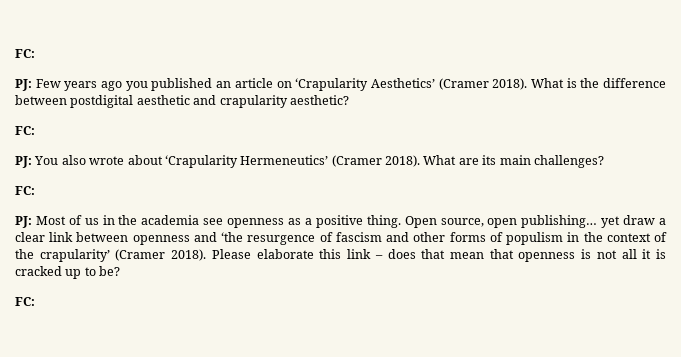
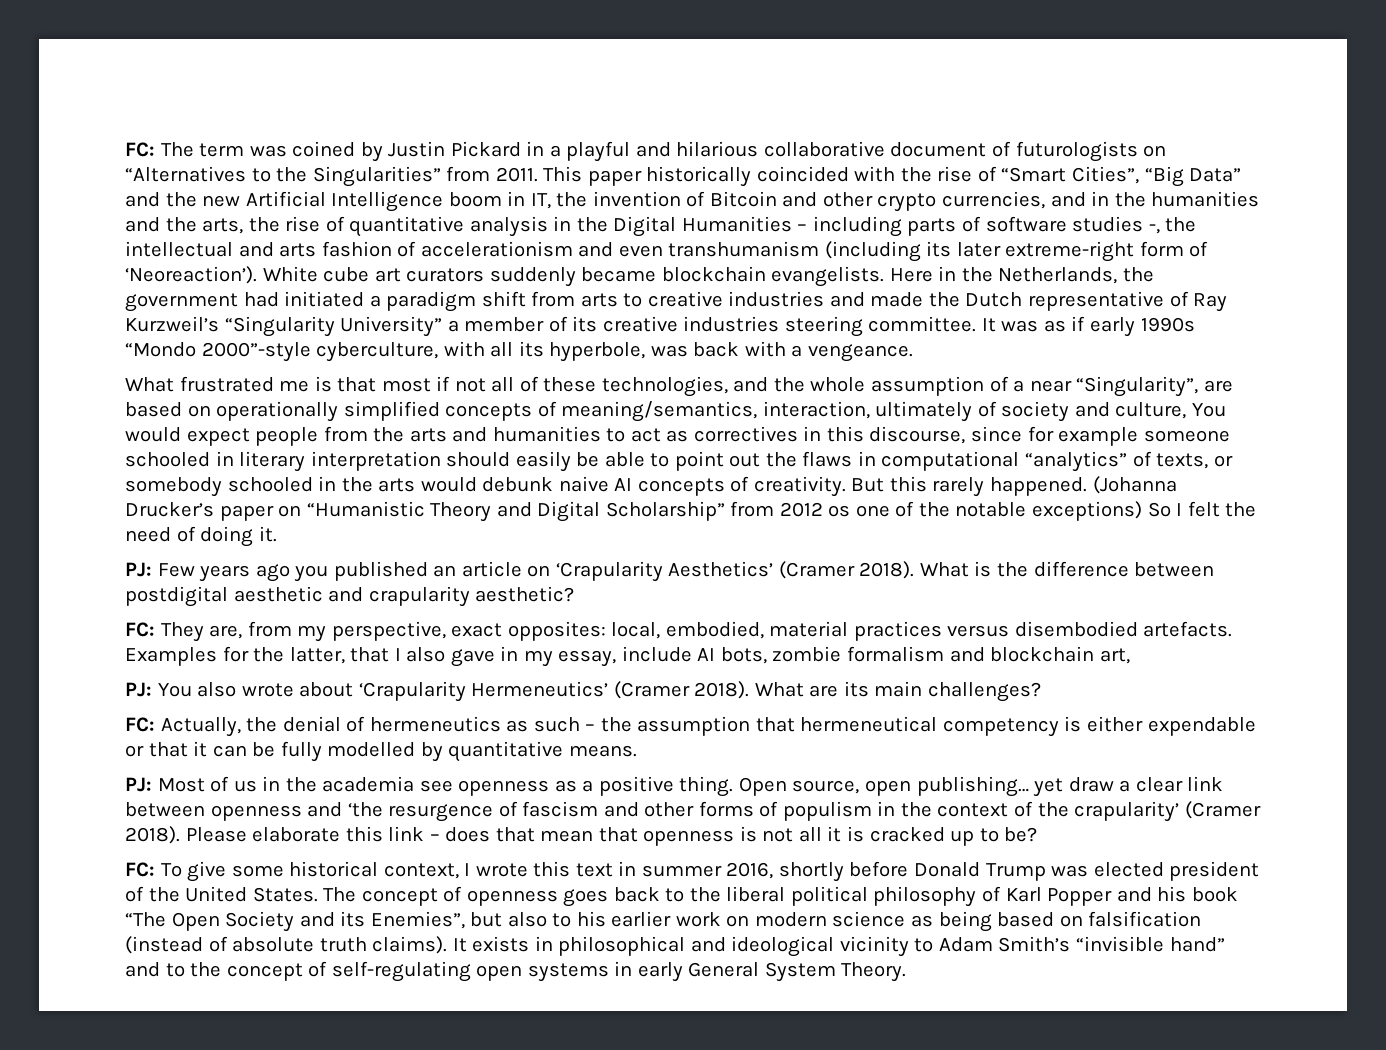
[15,49,35,58] FC: -> [125,141,1167,162] [125,166,1242,187] [125,191,1260,212] [125,216,1197,237] [125,241,1209,262] [125,266,1154,287] [125,291,1228,312] [125,316,1195,337] [125,341,913,362] [125,376,1233,397] [125,401,1226,422] [125,426,1230,446] [125,451,1233,472] [125,476,1177,497] [125,501,1257,522] [125,526,277,547] FC: The term was coined by Justin Pickard in a playful and hilarious collaborative document of futurologists on “Alternatives to the Singularities” from 2011. This paper historically coincided with the rise of “Smart Cities”, “Big Data” and the new Artificial Intelligence boom in IT, the invention of Bitcoin and other crypto currencies, and in the humanities and the arts, the rise of quantitative analysis in the Digital Humanities – including parts of software studies -, the intellectual and arts fashion of accelerationism and even transhumanism (including its later extreme-right form of ‘Neoreaction’). White cube art curators suddenly became blockchain evangelists. Here in the Netherlands, the government had initiated a paradigm shift from arts to creative industries and made the Dutch representative of Ray Kurzweil’s “Singularity University” a member of its creative industries steering committee. It was as if early 1990s “Mondo 2000”-style cyberculture, with all its hyperbole, was back with a vengeance. // What frustrated me is that most if not all of these technologies, and the whole assumption of a near “Singularity”, are based on operationally simplified concepts of meaning/semantics, interaction, ultimately of society and culture, You would expect people from the arts and humanities to act as correctives in this discourse, since for example someone schooled in literary interpretation should easily be able to point out the flaws in computational “analytics” of texts, or somebody schooled in the arts would debunk naive AI concepts of creativity. But this rarely happened. (Johanna Drucker’s paper on “Humanistic Theory and Digital Scholarship” from 2012 os one of the notable exceptions) So I felt the need of doing it.
(35, 130) none -> [160,621,1233,642] [125,646,1130,667] They are, from my perspective, exact opposites: local, embodied, material practices versus disembodied artefacts. Examples for the latter, that I also gave in my essay, include AI bots, zombie formalism and blockchain art,
(35, 190) none -> [160,716,1256,737] [125,741,637,762] Actually, the denial of hermeneutics as such – the assumption that hermeneutical competency is either expendable or that it can be fully modelled by quantitative means.
(35, 301) none -> [160,861,1260,882] [125,886,1238,907] [125,911,1202,932] [125,936,1225,957] [125,961,907,982] To give some historical context, I wrote this text in summer 2016, shortly before Donald Trump was elected president of the United States. The concept of openness goes back to the liberal political philosophy of Karl Popper and his book “The Open Society and its Enemies”, but also to his earlier work on modern science as being based on falsification (instead of absolute truth claims). It exists in philosophical and ideological vicinity to Adam Smith’s “invisible hand” and to the concept of self-regulating open systems in early General System Theory.

